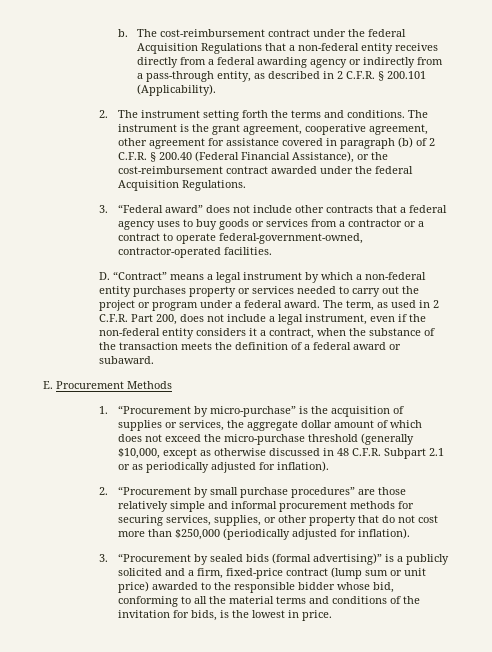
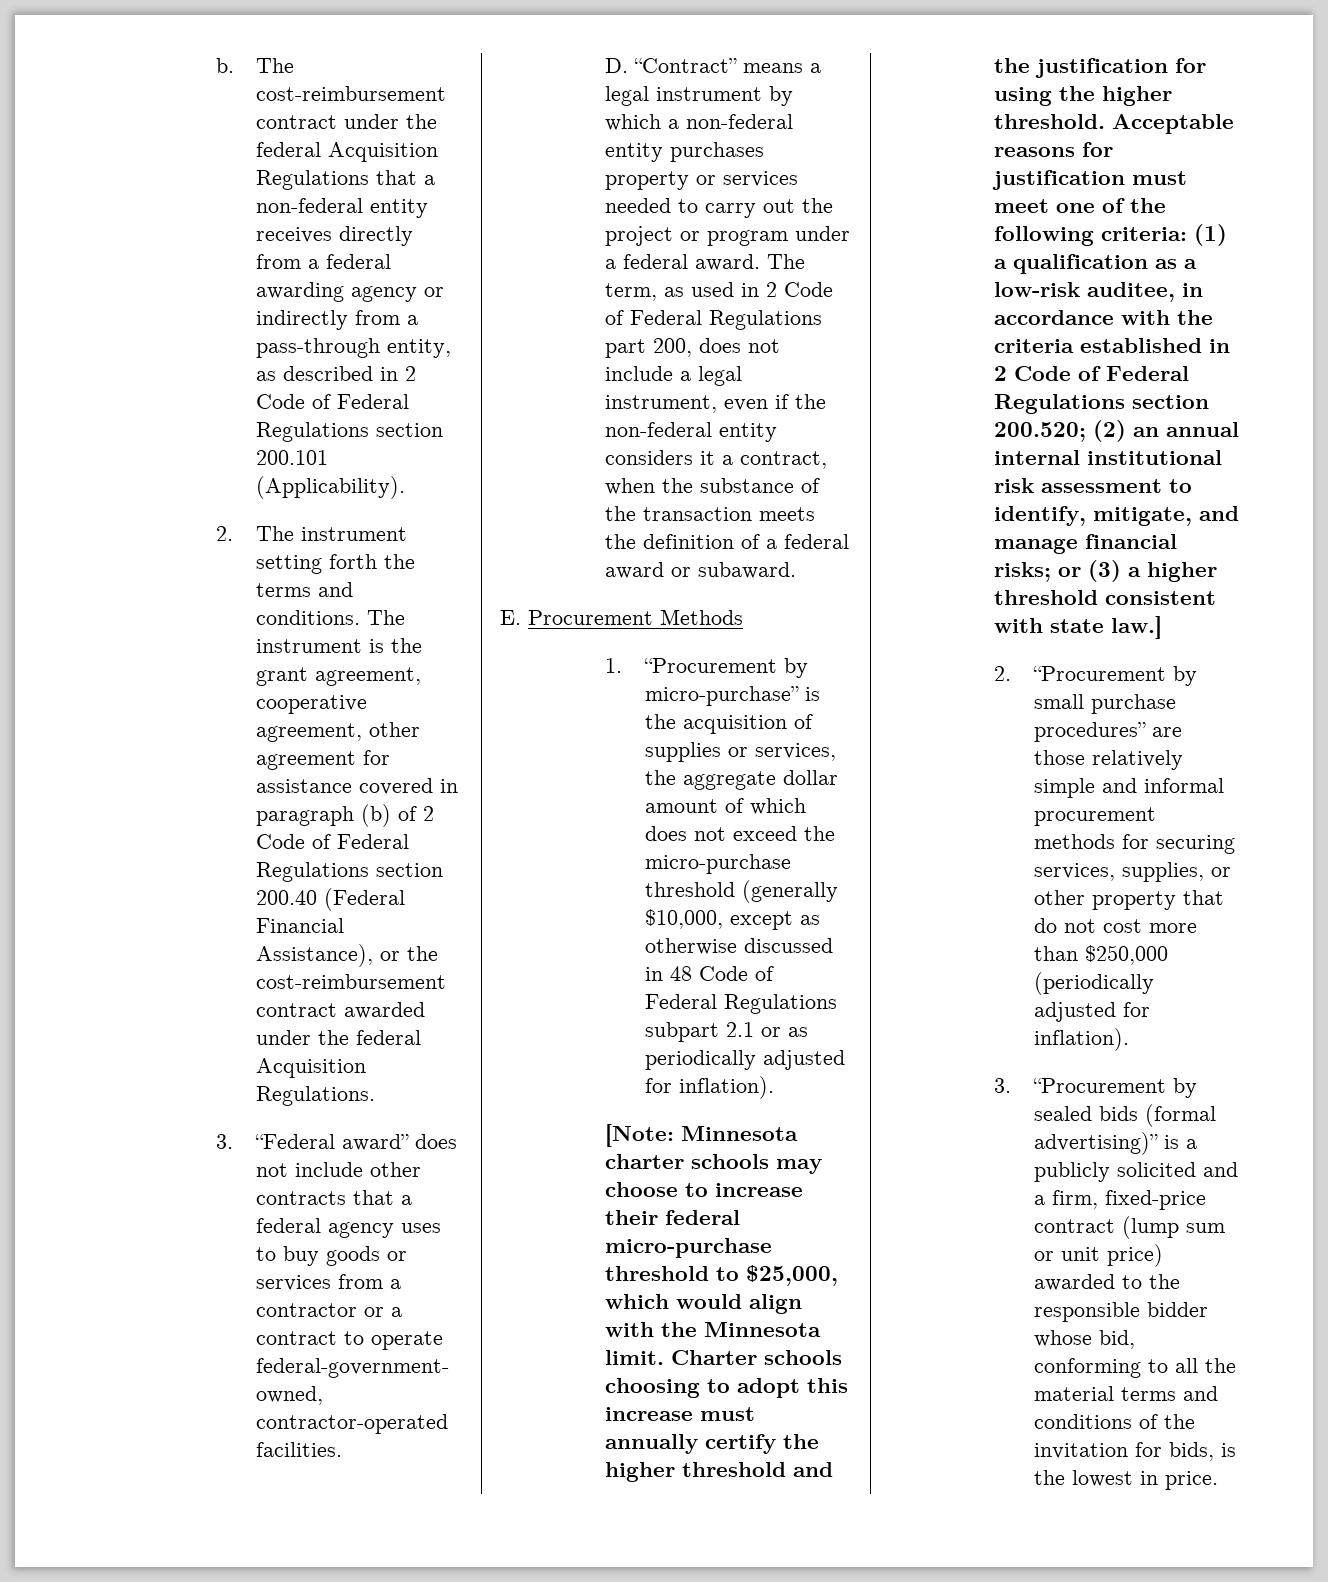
[345,71,384,81] C.F.R. § -> [256,394,410,409] [256,422,444,442] Code of Federal Regulations section
[118,152,157,162] C.F.R. § -> [256,834,410,849] [256,862,444,882] Code of Federal Regulations section
[99,314,154,322] C.F.R. Part -> [784,282,834,297] [605,310,823,330] [605,339,647,358] Code of Federal Regulations part
[352,448,427,459] C.F.R. Subpart -> [699,966,775,981] [645,994,838,1014] [645,1022,720,1042] Code of Federal Regulations subpart
(330, 466) none -> [605,1124,799,1147] [605,1154,823,1174] [605,1182,804,1197] [605,1210,741,1225] [605,1238,773,1258] [605,1265,839,1286] [605,1294,803,1314] [605,1322,822,1337] [605,1350,843,1365] [605,1378,849,1398] [605,1407,756,1421] [605,1434,820,1454] [605,1462,834,1482] [994,58,1207,78] [994,86,1173,106] [994,114,1235,134] [994,142,1114,157] [992,170,1188,190] [994,198,1167,213] [994,224,1228,246] [994,254,1198,274] [994,282,1204,302] [994,310,1214,325] [994,338,1231,353] [994,366,1190,381] [994,394,1210,414] [994,420,1240,442] [994,450,1223,465] [994,478,1193,493] [994,506,1240,526] [994,534,1178,554] [994,560,1218,582] [994,590,1217,605] [994,616,1163,639] // [Note: Minnesota charter schools may choose to increase their federal micro-purchase threshold to $25,000, which would align with the Minnesota limit. Charter schools choosing to adopt this increase must annually certify the higher threshold and the justification for using the higher threshold. Acceptable reasons for justification must meet one of the following criteria: (1) a qualification as a low-risk auditee, in accordance with the criteria established in 2 Code of Federal Regulations section 200.520; (2) an annual internal institutional risk assessment to identify, mitigate, and manage financial risks; or (3) a higher threshold consistent with state law.]

